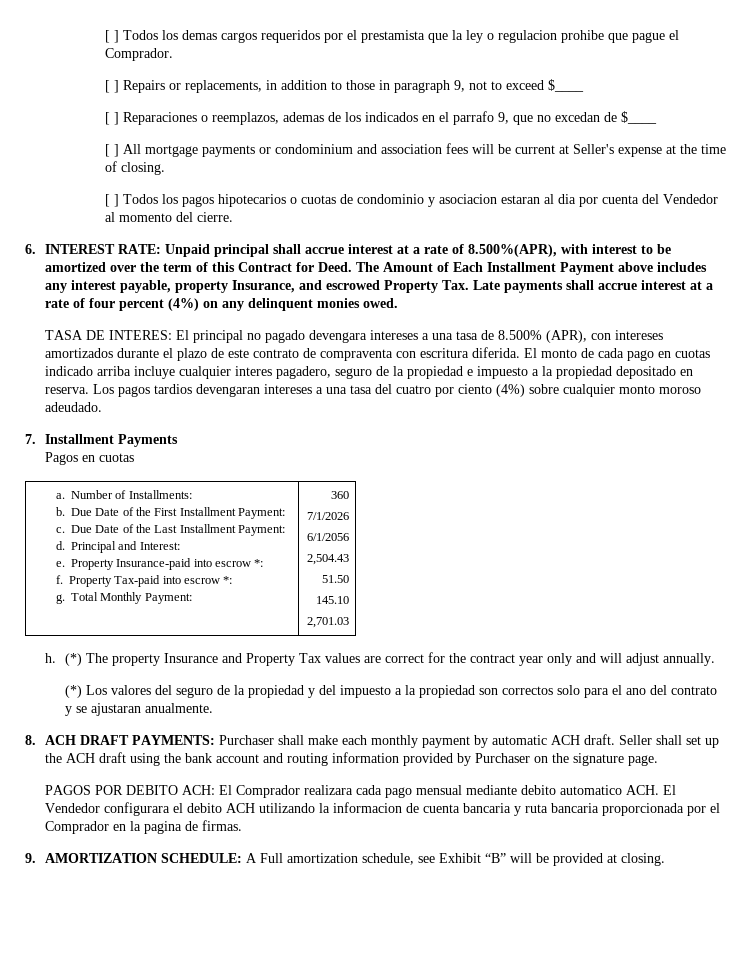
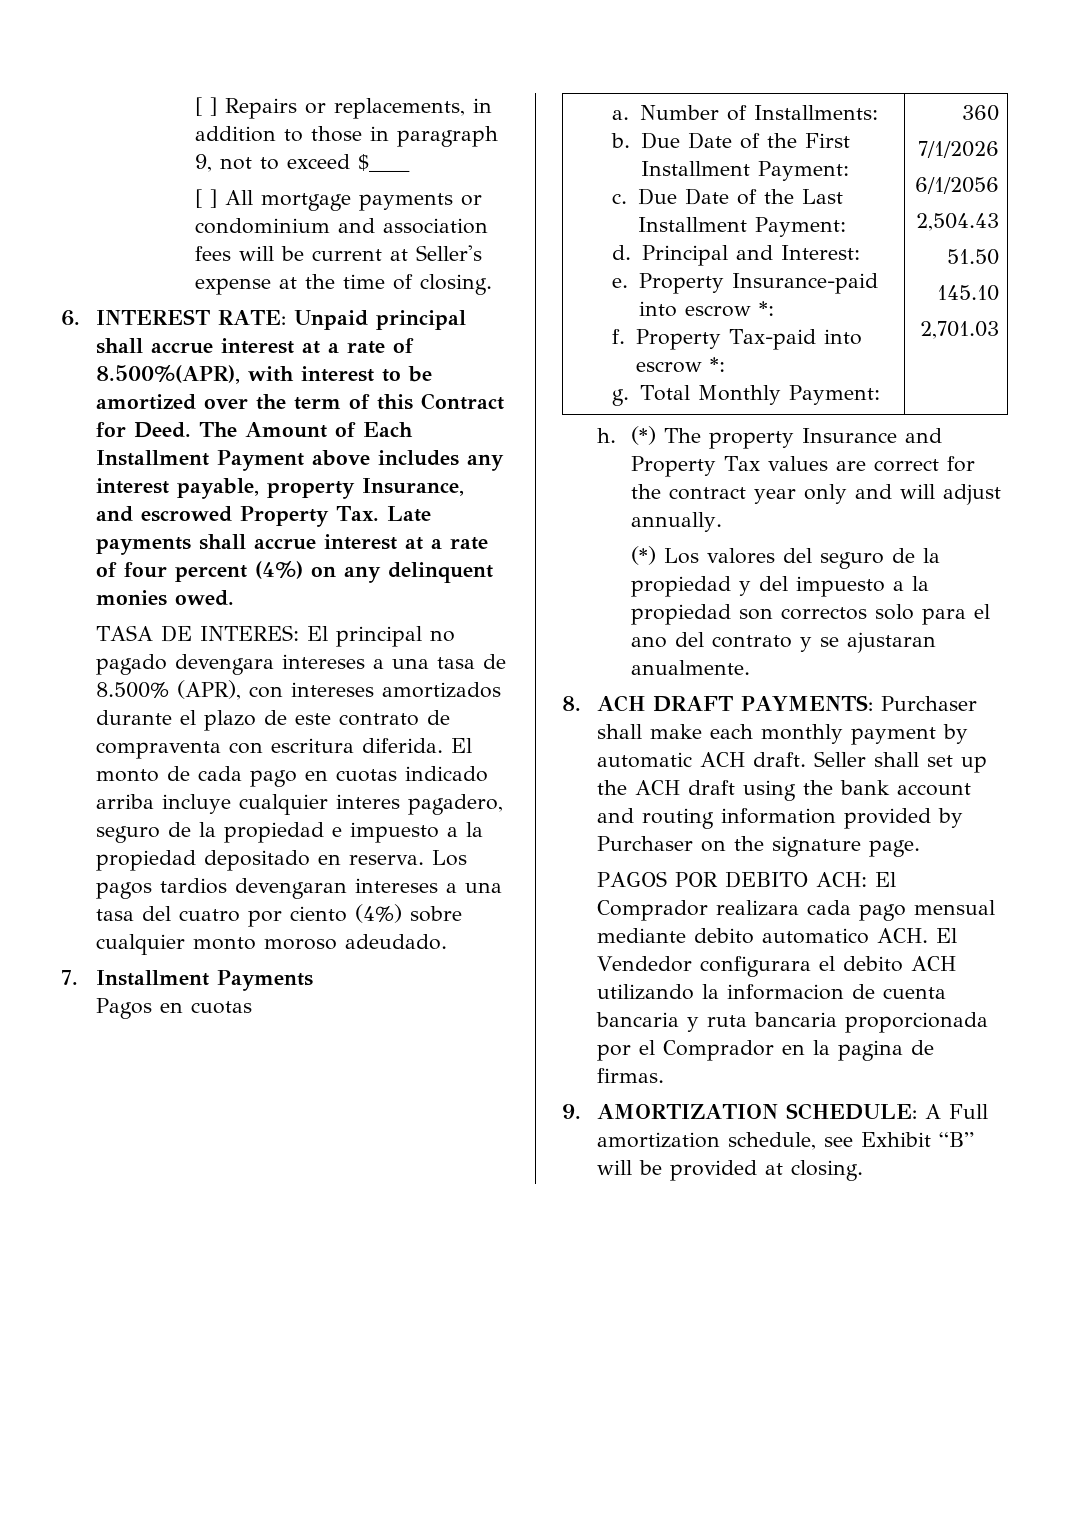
[104,30,679,43] [104,48,173,61] [104,80,119,93] [ ] Todos los demas cargos requeridos por el prestamista que la ley o regulacion prohibe que pague el Comprador. // [ ] -> [194,97,217,116] [ ]
[104,111,657,125] // [ ] Reparaciones o reemplazos, ademas de los indicados en el parrafo 9, que no excedan de $____ -> (410, 163) none
[104,194,718,207] [104,212,233,222] // [ ] Todos los pagos hipotecarios o cuotas de condominio y asociacion estaran al dia por cuenta del Vendedor al momento del cierre. -> (492, 284) none

